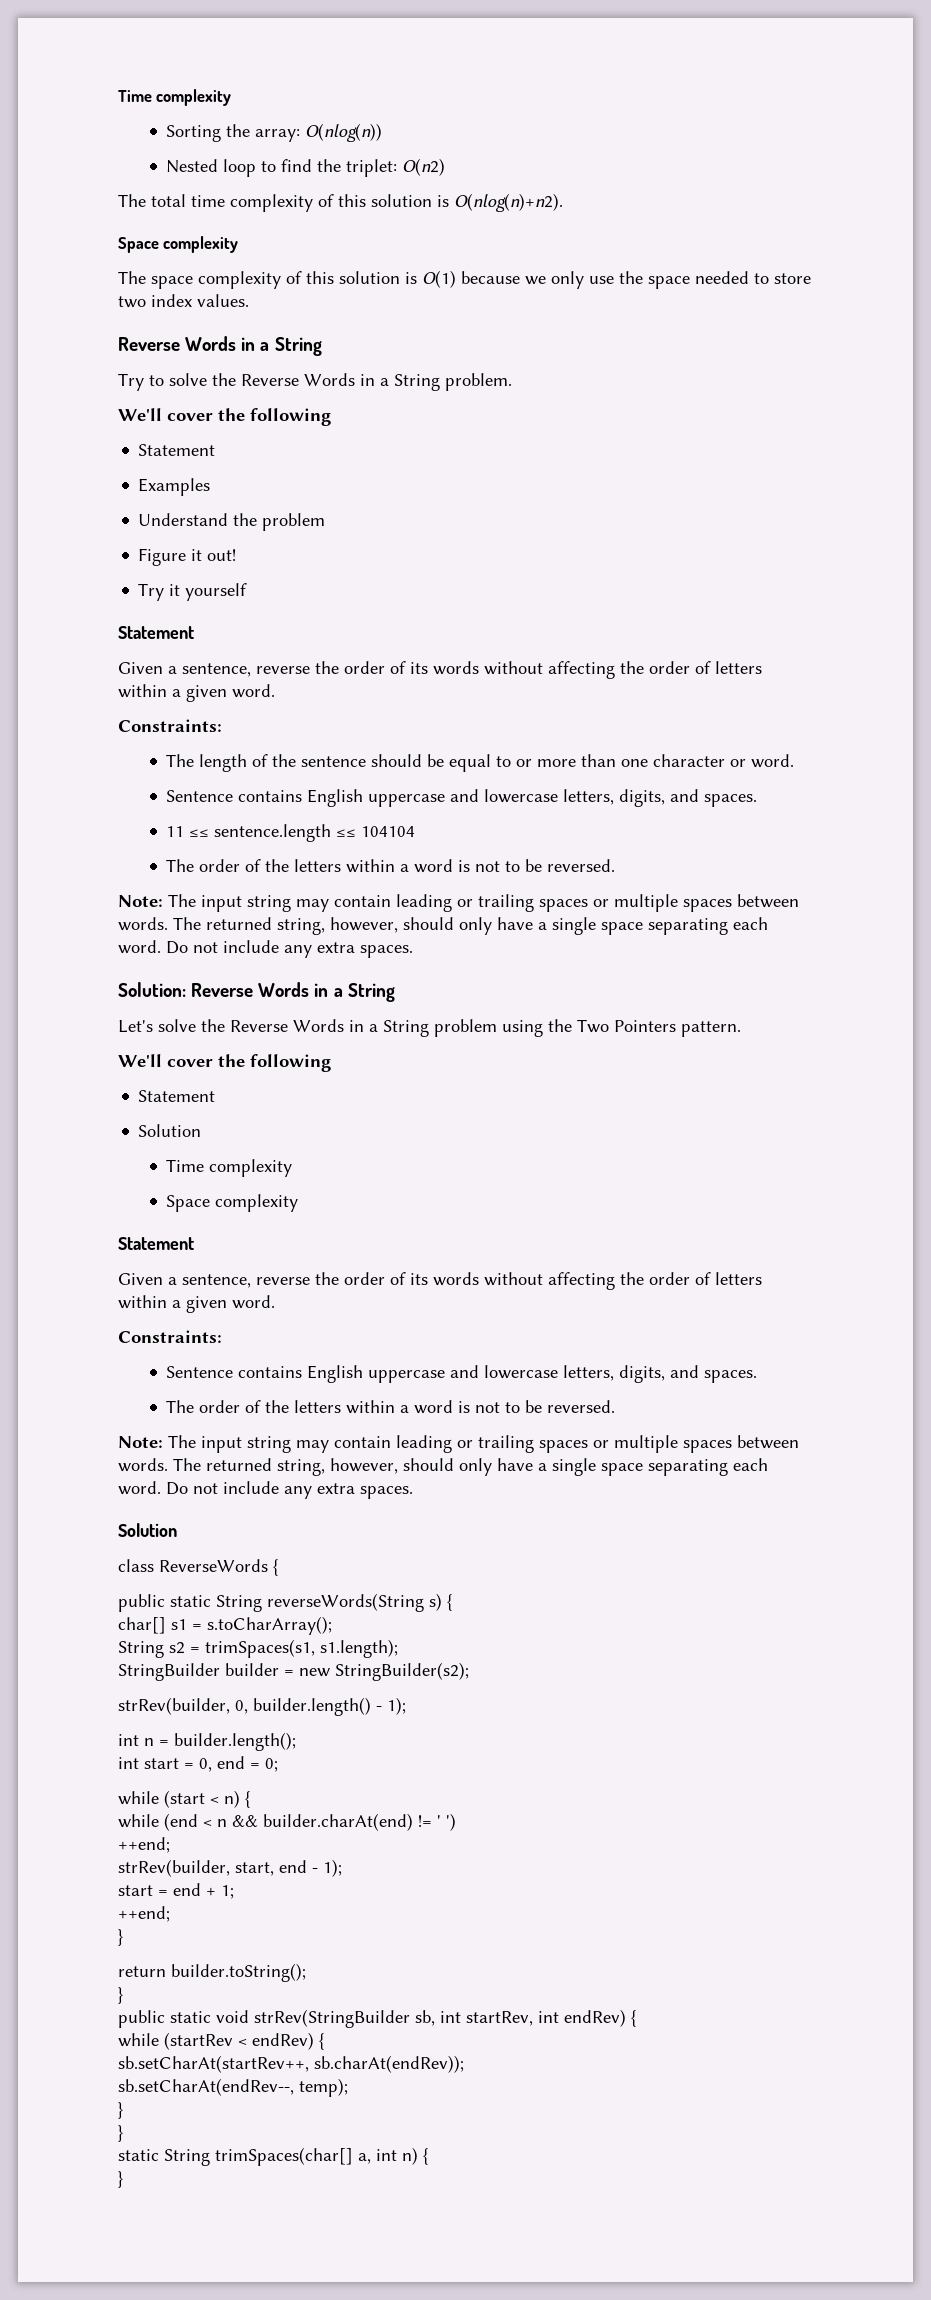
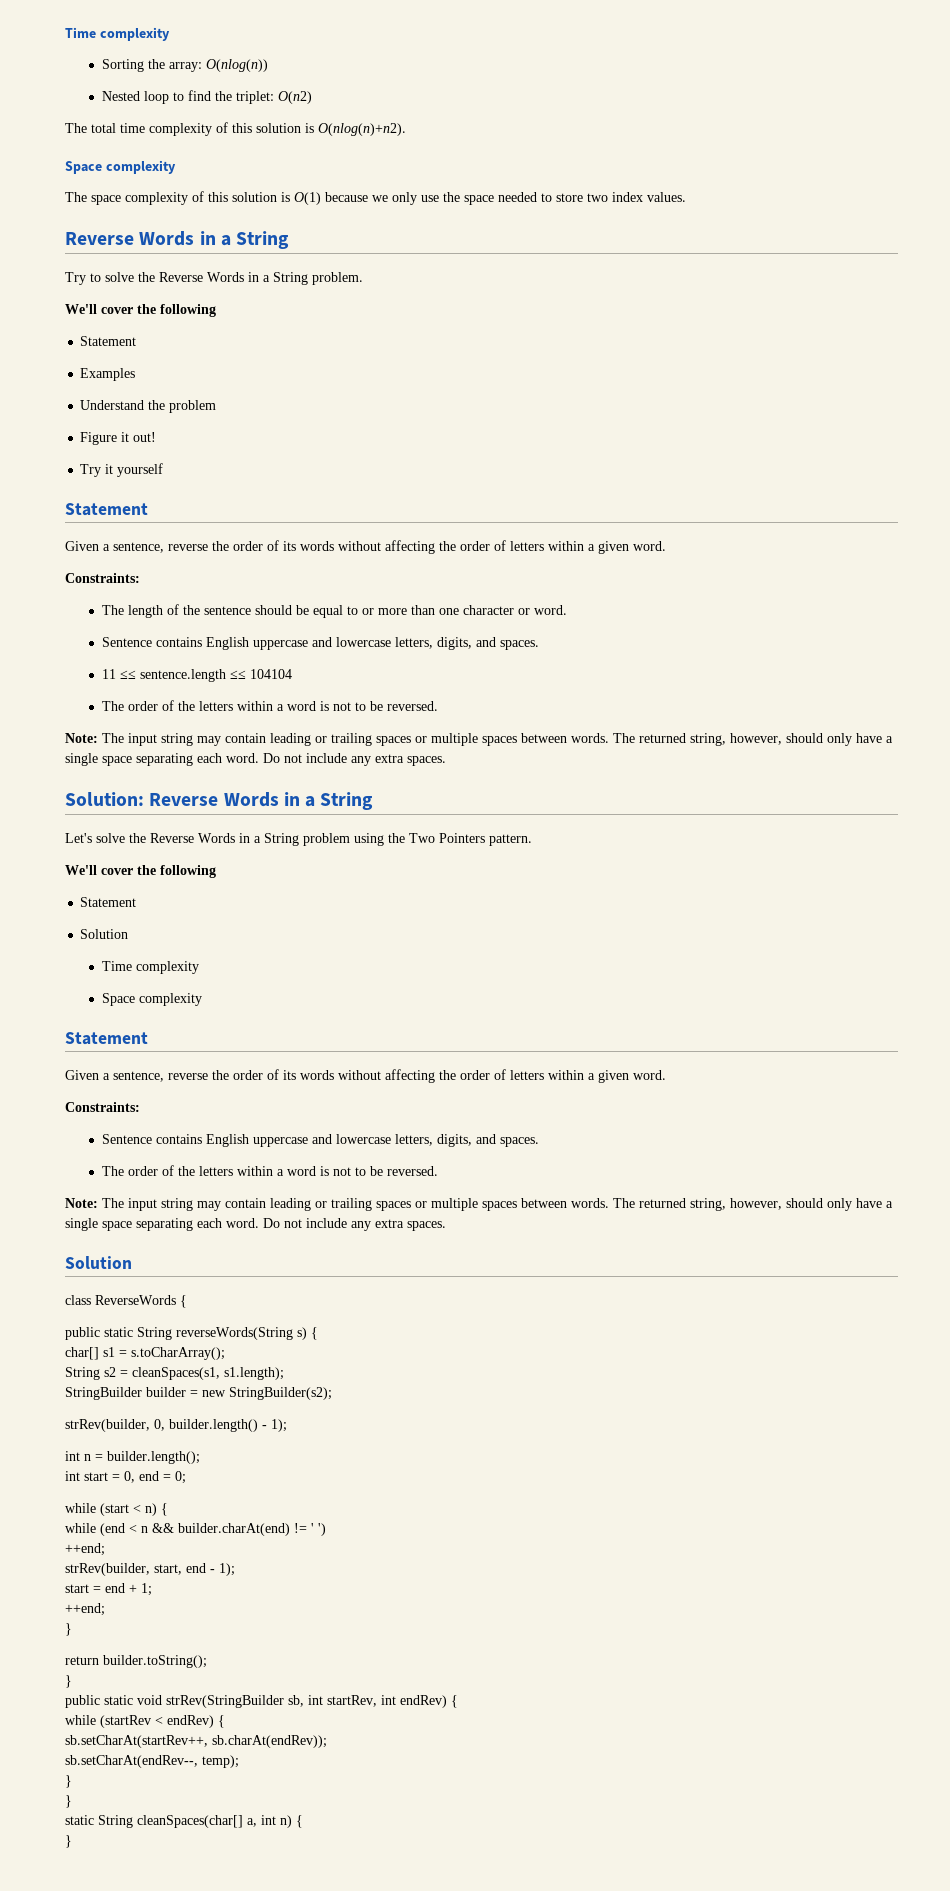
[205,1639,315,1658] trimSpaces(s1, -> [132,1367,220,1380] cleanSpaces(s1,
[215,2147,353,2166] trimSpaces(char[] -> [137,1815,243,1828] cleanSpaces(char[]

